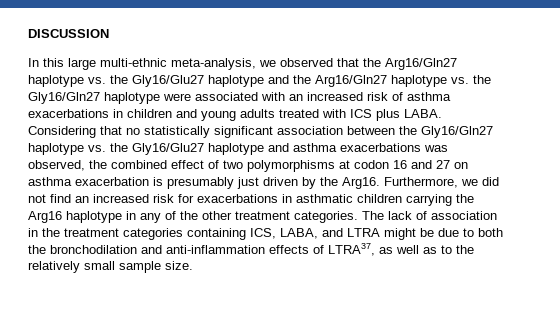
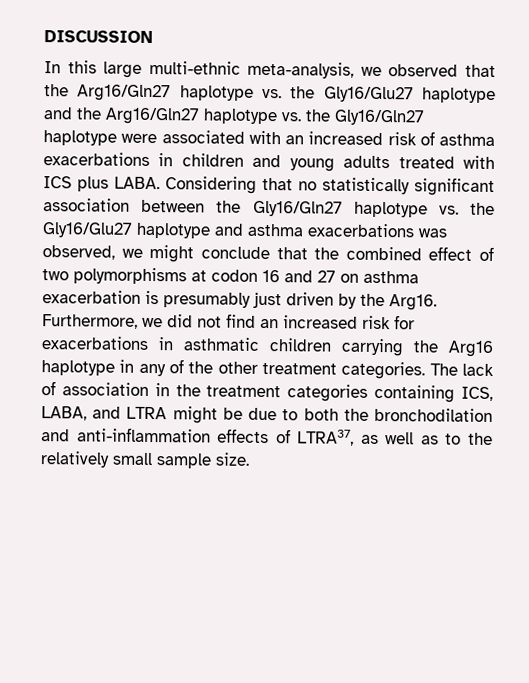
(85, 165) none -> [121,244,308,263] we might conclude that

